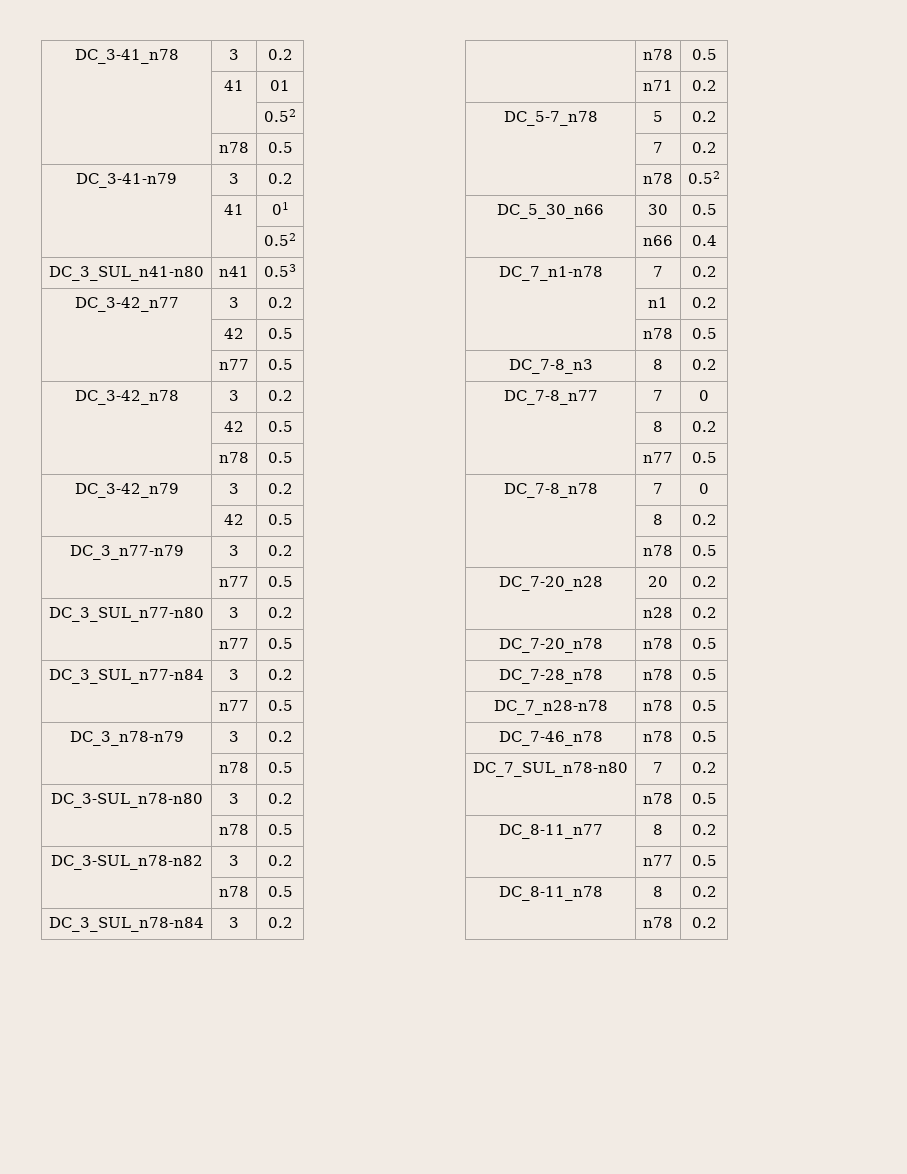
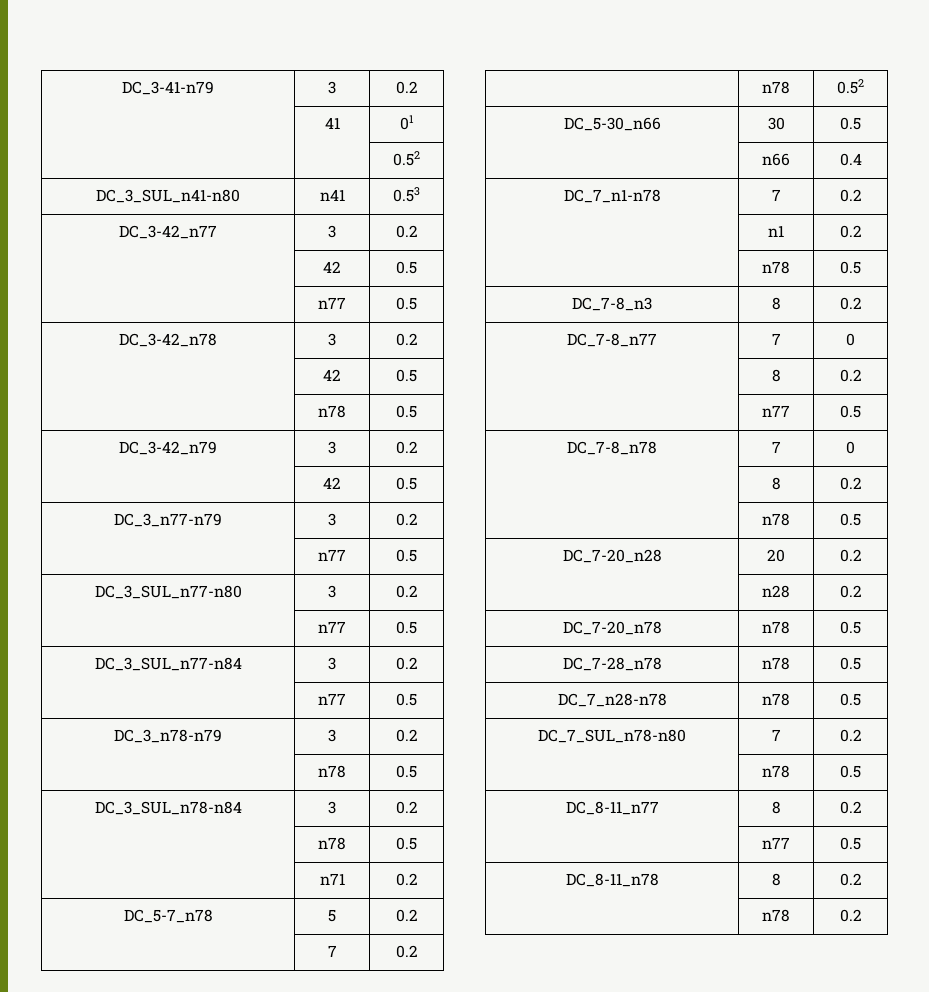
[74,49,179,64] [229,49,239,60] [267,49,293,60] [224,80,244,91] [270,80,290,91] [264,109,296,122] [219,142,249,153] [267,142,293,153] DC_3-41_n78 | 3 | 0.2 // | 41 | 01 // | | 0.52 // | n78 | 0.5 // -> (122, 88) none
[50,793,203,808] [229,793,239,804] [267,793,293,804] [219,824,249,835] [267,824,293,835] [50,855,203,870] [229,855,239,866] [267,855,293,866] [219,886,249,897] [267,886,293,897] // DC_3-SUL_n78-n80 | 3 | 0.2 // | n78 | 0.5 // DC_3-SUL_n78-n82 | 3 | 0.2 // | n78 | 0.5 -> (417, 771) none
[497,204,604,219] DC_5_30_n66 -> [563,117,661,131] DC_5-30_n66
[498,731,603,746] [643,731,673,742] [691,731,717,742] // DC_7-46_n78 | n78 | 0.5 -> (861, 699) none

